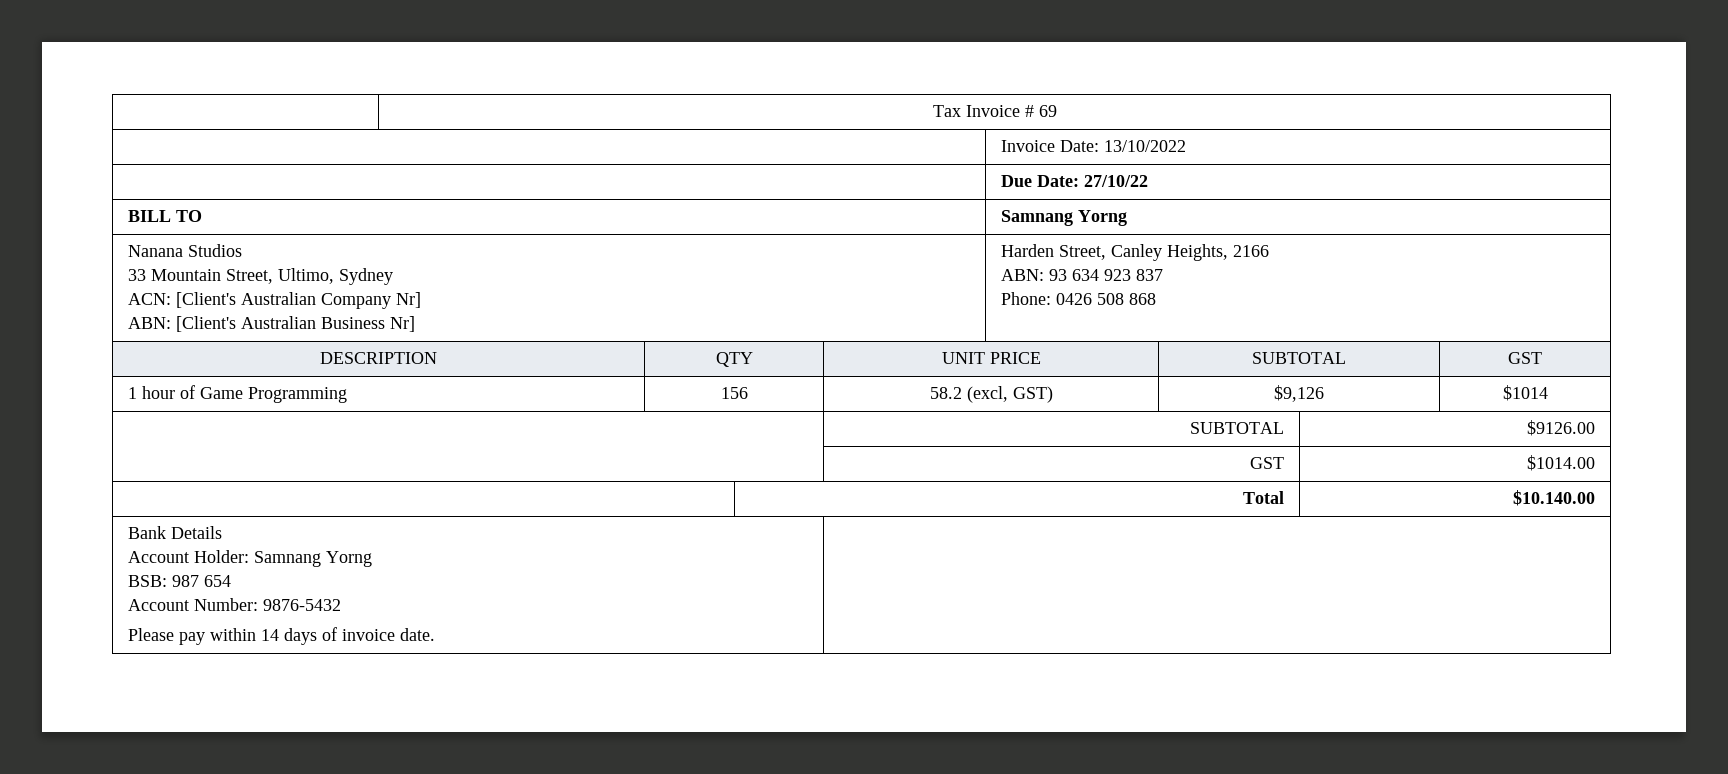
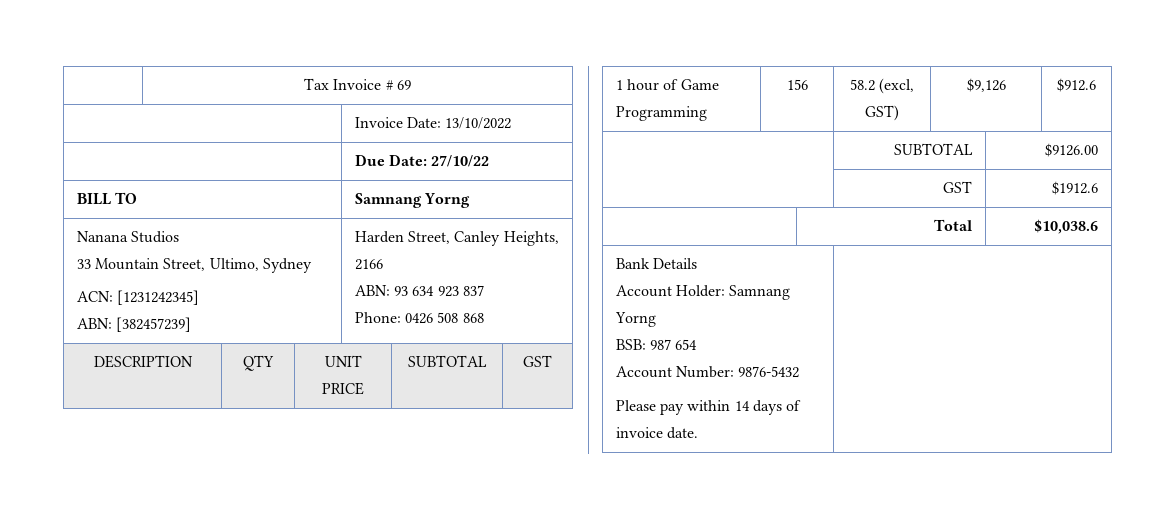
[175,292,421,309] [127,316,415,332] [Client's Australian Company Nr] // ABN: [Client's Australian Business Nr] -> [117,290,200,305] [76,317,192,332] [1231242345] // ABN: [382457239]
[1502,385,1548,401] $1014 -> [1057,78,1096,92] $912.6
[1527,455,1596,471] $1014.00 -> [1052,181,1099,195] $1912.6
[1513,490,1596,506] $10.140.00 -> [1034,219,1099,234] $10,038.6

